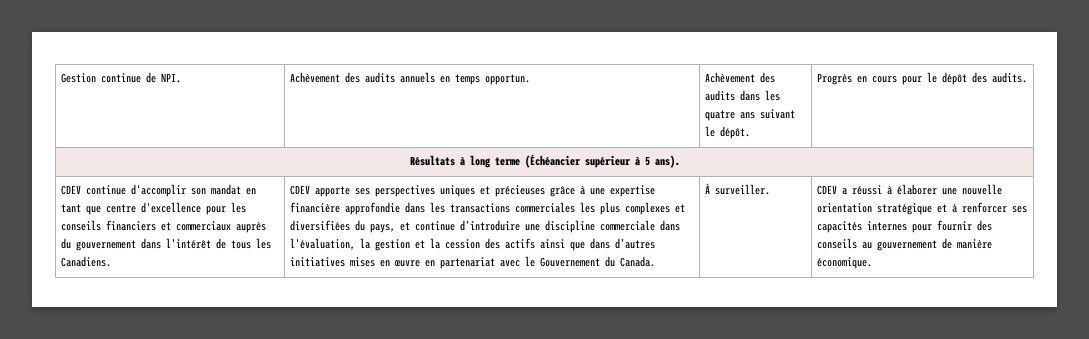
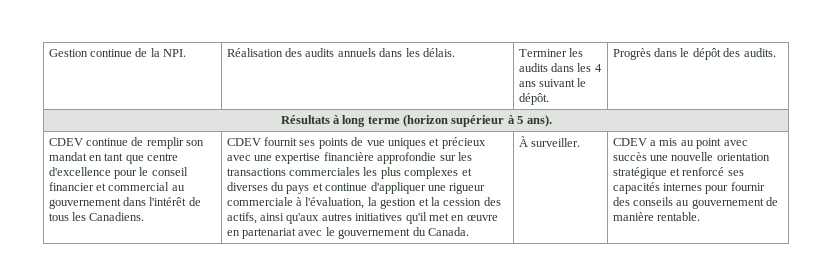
(157, 77) none -> [150,48,160,57] la
[290,72,341,83] Achèvement -> [226,48,283,57] Réalisation
[440,74,531,85] [705,72,776,83] en temps opportun. | Achèvement des -> [379,48,455,57] [518,48,584,57] dans les délais. | Terminer les
[705,110,736,121] quatre -> [594,64,602,72] 4
[857,76,923,85] en cours pour -> [654,48,678,57] dans
[524,154,581,168] (Échéancier -> [403,115,448,127] (horizon
[131,184,187,197] d'accomplir -> [131,137,184,149] de remplir
[231,202,247,213] [61,220,267,233] [61,238,72,249] les conseils financiers et commerciaux auprès du -> [139,167,188,176] [48,182,185,191] le conseil financier et commercial au
[315,185,586,197] apporte ses perspectives uniques et précieuses grâce à -> [264,137,486,149] [226,155,251,161] fournit ses points de vue uniques et précieux avec
[405,202,426,213] dans -> [439,155,456,161] sur
[290,220,681,233] diversifiées du pays, et continue d’introduire une discipline commerciale dans -> [226,182,486,194] [226,197,303,206] diverses du pays et continue d'appliquer une rigueur commerciale à
[505,238,656,251] [290,257,376,267] actifs ainsi que dans d’autres initiatives mises -> [226,212,449,224] actifs, ainsi qu'aux autres initiatives qu'il met
[540,257,601,267] Gouvernement -> [338,228,411,239] gouvernement
[852,184,938,195] réussi à élaborer -> [659,138,748,149] [612,152,647,161] mis au point avec succès
[952,202,1008,213] à renforcer -> [682,167,725,176] renforcé
[817,257,873,269] économique. -> [657,212,701,221] rentable.

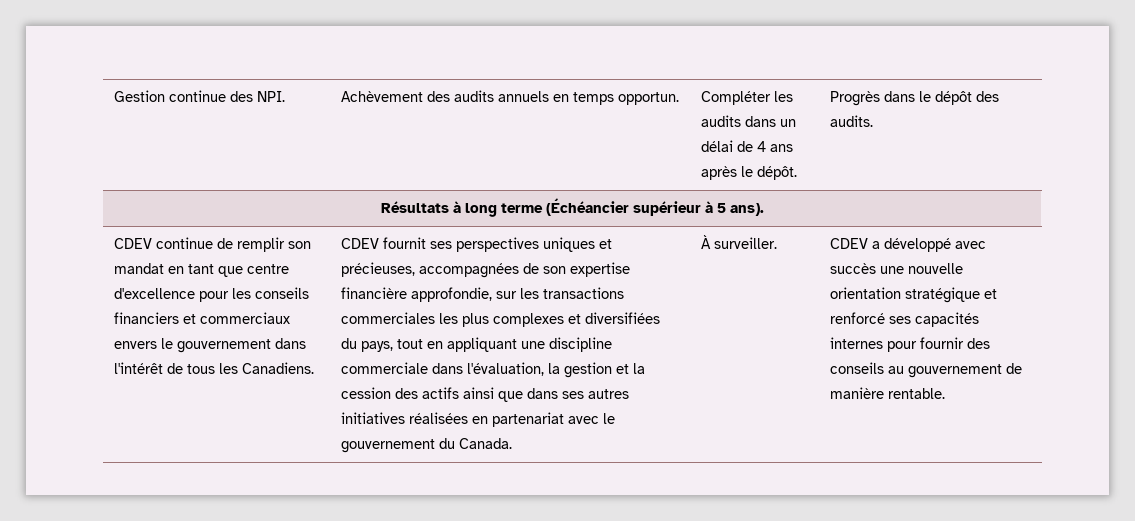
[135,48,160,57] de la -> [230,91,254,102] des
[226,48,283,57] Réalisation -> [341,91,424,102] Achèvement
[379,48,455,57] [518,48,584,57] [518,63,592,72] dans les délais. | Terminer les audits dans les -> [553,92,680,105] [701,91,794,105] [701,115,797,127] [701,140,754,152] en temps opportun. | Compléter les audits dans un délai de
[539,79,576,87] suivant -> [701,166,738,180] après
[403,115,448,127] (horizon -> [546,198,629,216] (Échéancier
[139,167,188,176] [48,182,185,191] le conseil financier et commercial au -> [232,287,310,299] [114,312,291,324] [114,338,174,349] les conseils financiers et commerciaux envers le
[318,137,486,149] [226,155,273,161] points de vue uniques et précieux avec une -> [456,237,613,252] [341,262,567,278] perspectives uniques et précieuses, accompagnées de son
[377,152,437,164] approfondie -> [411,287,493,302] approfondie,
[226,182,486,194] [226,197,303,206] diverses du pays et continue d'appliquer une rigueur commerciale à -> [585,312,661,324] [341,337,613,352] [341,362,464,374] diversifiées du pays, tout en appliquant une discipline commerciale dans
[226,212,498,224] actifs, ainsi qu'aux autres initiatives qu'il met en œuvre -> [422,387,630,402] [341,412,469,424] actifs ainsi que dans ses autres initiatives réalisées
[659,138,722,149] mis au point -> [884,238,952,252] développé

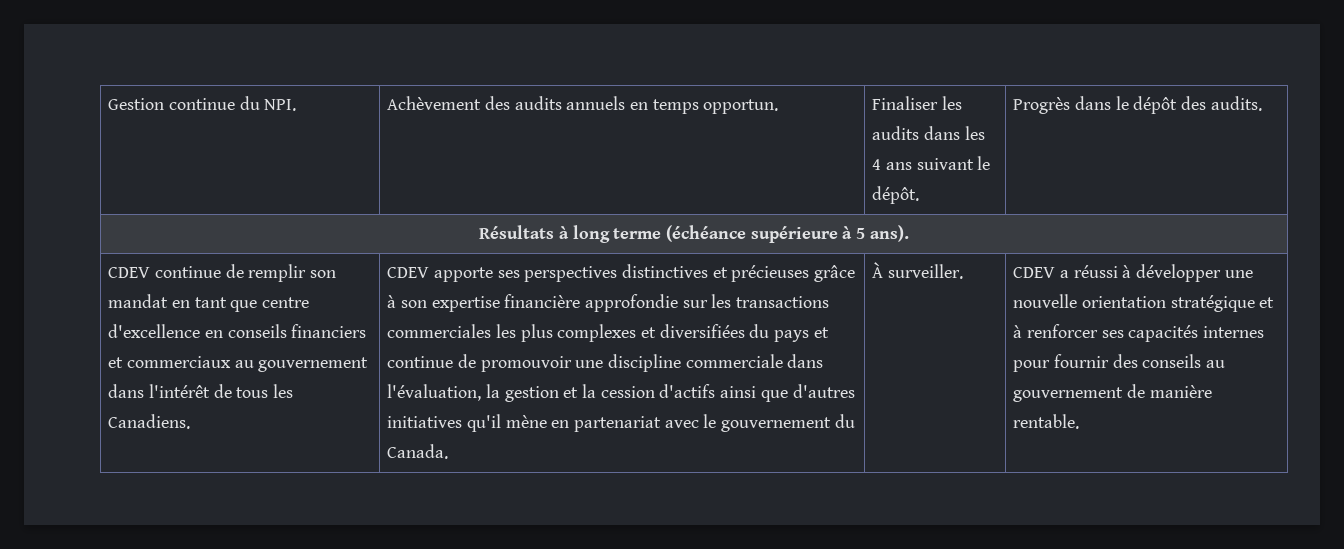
[230,91,254,102] des -> [239,96,260,110] du
[701,91,772,105] Compléter -> [872,96,939,110] Finaliser
[780,119,797,127] [701,140,754,152] un délai de -> [964,126,985,140] les
[701,166,738,180] après -> [916,158,974,170] suivant
[546,198,702,216] (Échéancier supérieur -> [666,225,838,243] (échéance supérieure
[199,288,252,302] pour les -> [204,330,223,338] en
[114,338,174,349] envers le -> [234,360,254,368] au
[383,237,427,249] fournit -> [433,267,493,282] apporte
[543,237,613,252] [341,262,540,278] uniques et précieuses, accompagnées de -> [621,264,856,282] [387,295,397,308] distinctives et précieuses grâce à
[411,287,493,302] approfondie, -> [584,294,678,312] approfondie
[361,337,518,352] pays, tout en appliquant -> [774,327,829,342] [387,354,572,372] pays et continue de promouvoir
[395,387,630,402] [341,412,469,424] des actifs ainsi que dans ses autres initiatives réalisées -> [659,384,855,402] [387,414,547,432] d'actifs ainsi que d'autres initiatives qu'il mène
[884,238,987,252] [830,263,877,274] développé avec succès -> [1073,264,1221,282] réussi à développer
[830,312,886,324] renforcé -> [1013,324,1098,338] à renforcer

